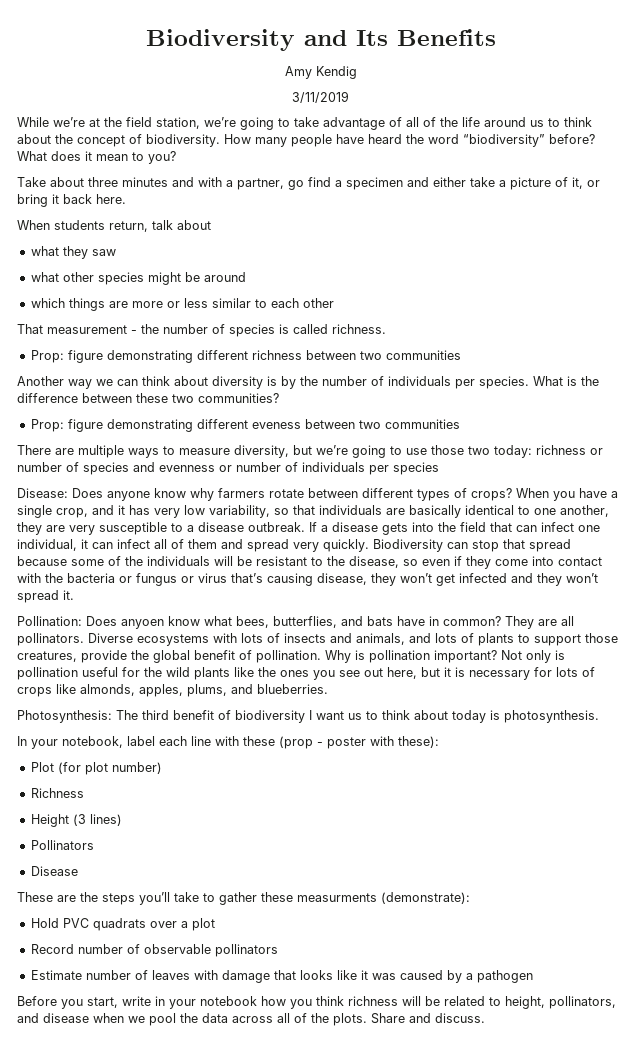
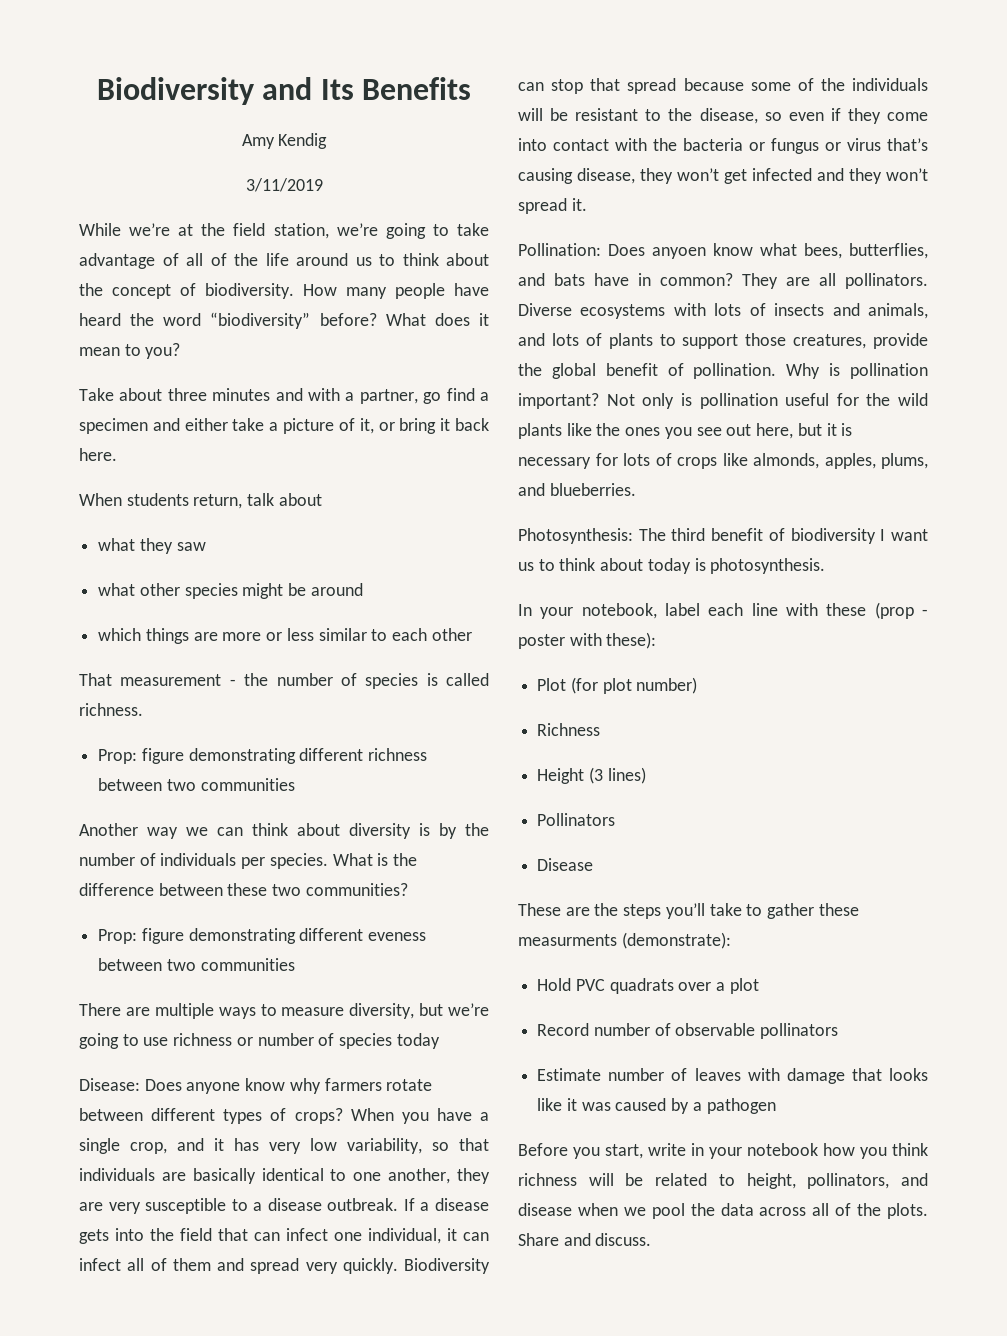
[431,445,532,458] those two today: -> (169, 1041) none
[133,462,439,475] and evenness or number of individuals per species -> [396,1033,440,1049] today

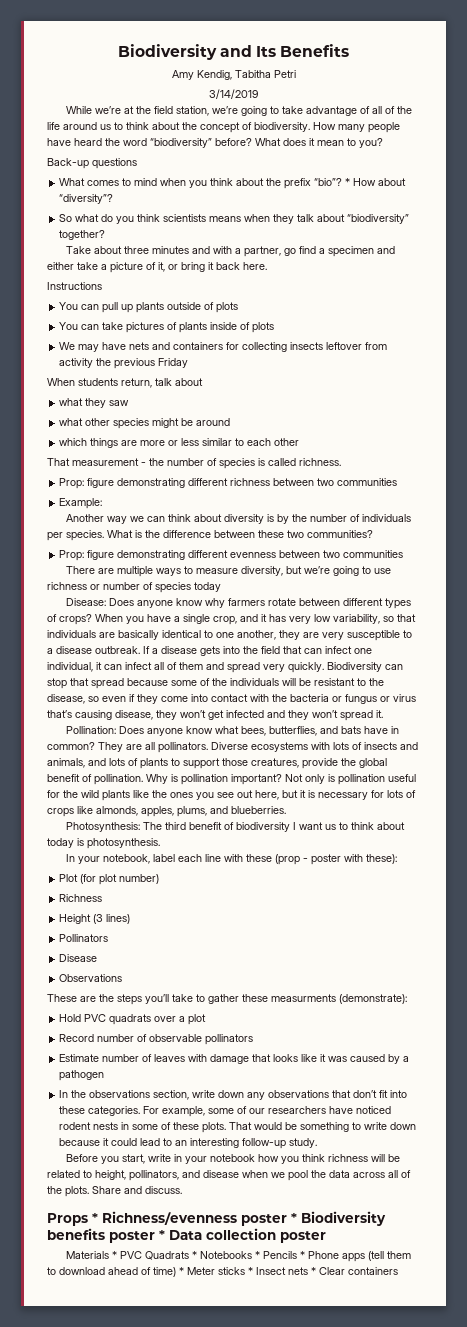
[278,133,328,149] [245,178,323,192] Kendig // 3/11/2019 -> [196,70,296,80] [209,89,258,99] Kendig, Tabitha Petri // 3/14/2019
(181, 351) none -> [47,158,137,169] [59,178,407,189] [59,194,114,204] [59,214,410,224] [59,230,106,240] // Back-up questions // What comes to mind when you think about the prefix “bio”? * How about “diversity”? // So what do you think scientists means when they talk about “biodiversity” together?
(117, 454) none -> [47,282,102,290] [59,302,239,313] [59,322,275,333] [59,342,388,352] [59,358,189,369] // Instructions // You can pull up plants outside of plots // You can take pictures of plants inside of plots // We may have nets and containers for collecting insects leftover from activity the previous Friday
(295, 784) none -> [59,498,103,509] // Example:
[368,932,427,941] eveness -> [230,552,277,558] evenness
[652,247,706,259] anyoen -> [147,728,184,736] anyone
(594, 864) none -> [59,974,123,982] // Observations
(776, 1106) none -> [59,1090,408,1100] [59,1106,392,1117] [59,1122,417,1133] [59,1138,318,1149] // In the observations section, write down any observations that don’t fit into these categories. For example, some of our researchers have noticed rodent nests in some of these plots. That would be something to write down because it could lead to an interesting follow-up study.
(652, 1239) none -> [47,1211,386,1226] [47,1228,326,1243] [66,1251,412,1262] [47,1267,398,1277] // Props * Richness/evenness poster * Biodiversity benefits poster * Data collection poster // Materials * PVC Quadrats * Notebooks * Pencils * Phone apps (tell them to download ahead of time) * Meter sticks * Insect nets * Clear containers

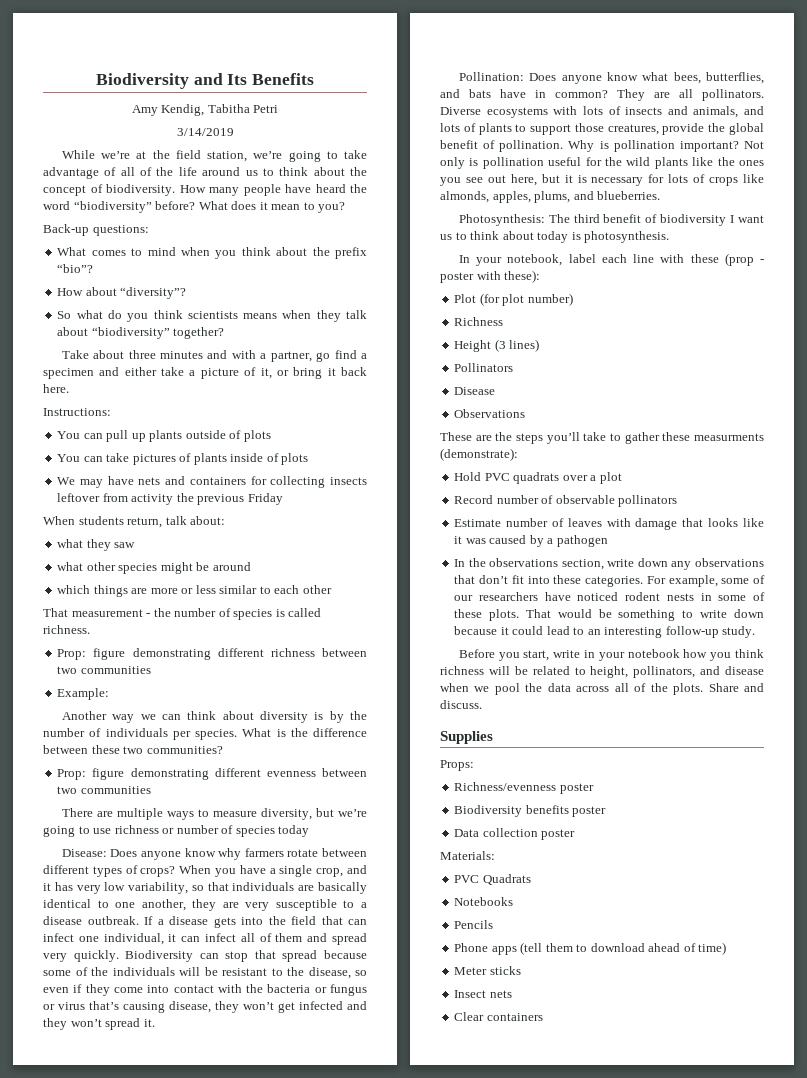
[92,158,137,169] questions -> [92,225,149,236] questions:
[345,178,351,186] * -> (94, 268) //
[47,282,102,290] Instructions -> [43,408,111,416] Instructions:
[175,378,203,386] about -> [190,516,226,525] about:
[47,1213,98,1226] Props * -> [440,731,493,744] [440,760,474,771] Supplies // Props: //
[291,1213,297,1223] * -> (594, 788) //
[159,1230,165,1240] * -> (607, 811) //
[66,1251,118,1259] Materials * -> [440,851,495,860] Materials: //
[192,1251,198,1259] * -> (531, 879) //
[255,1251,261,1259] * -> (514, 901) //
[300,1251,306,1259] * -> (494, 924) //
[179,1267,184,1275] * -> (727, 948) //
[248,1267,253,1275] * -> (521, 970) //
[311,1267,316,1275] * -> (512, 994) //

